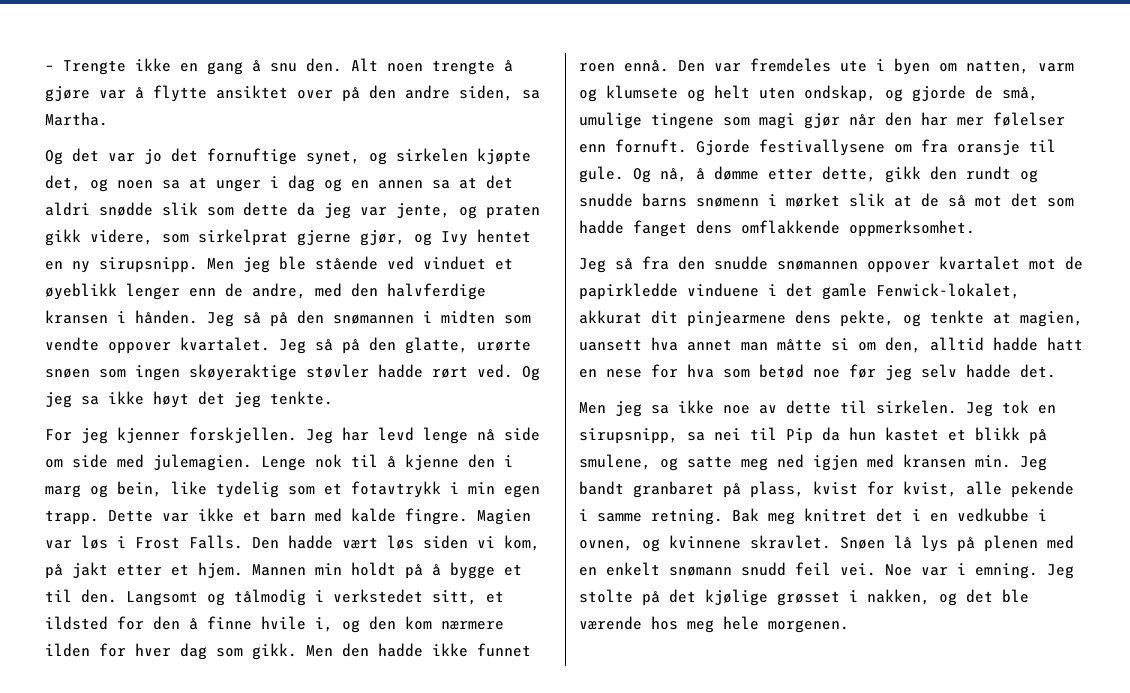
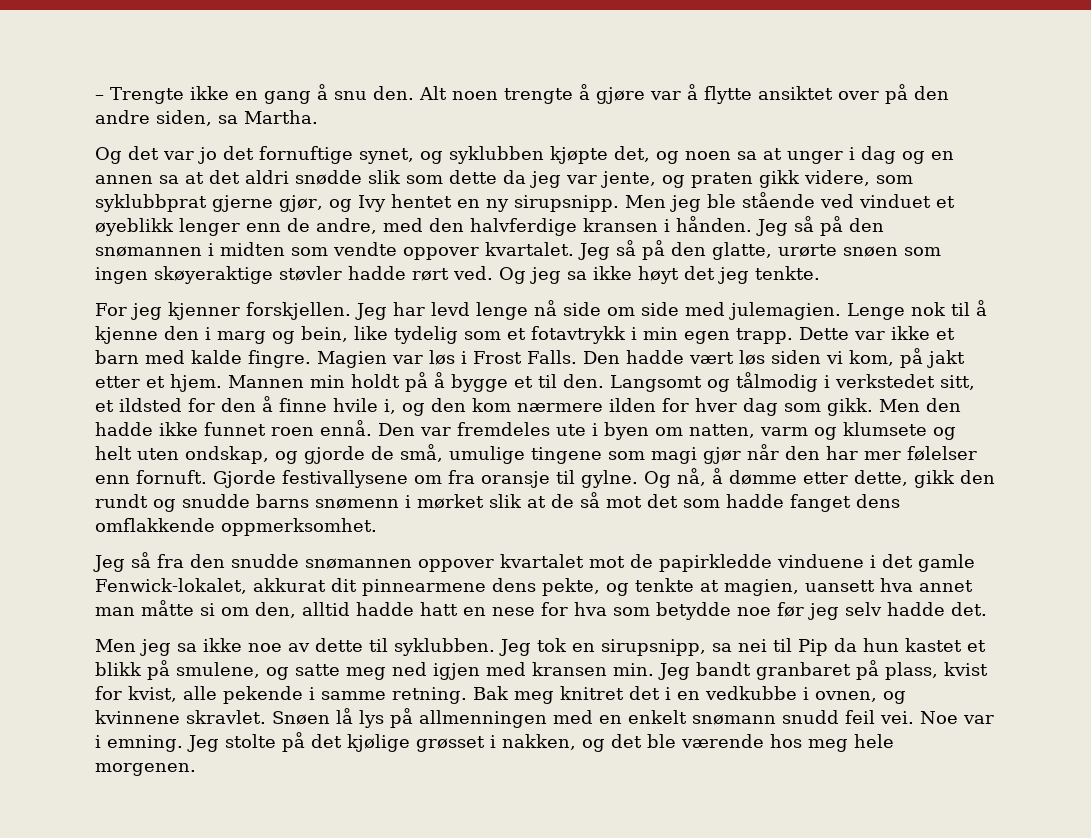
[396,148,468,162] sirkelen -> [449,146,544,164] syklubben
[198,229,288,246] sirkelprat -> [95,194,207,212] syklubbprat
[579,166,624,183] gule. -> [581,470,638,488] gylne.
[687,311,786,327] pinjearmene -> [361,579,486,596] pinnearmene
[759,364,804,378] betød -> [656,602,731,620] betydde
[876,400,957,414] sirkelen. -> [394,638,495,656] syklubben.
[984,535,1038,552] plenen -> [419,710,547,728] allmenningen

